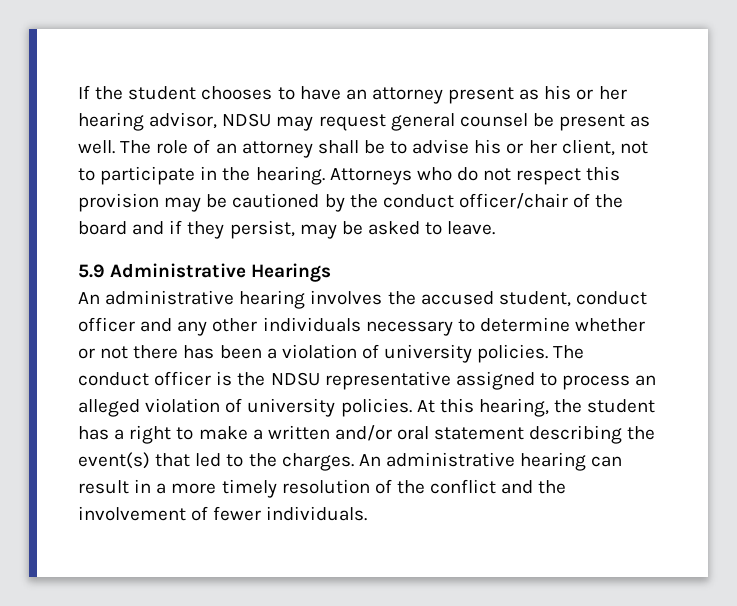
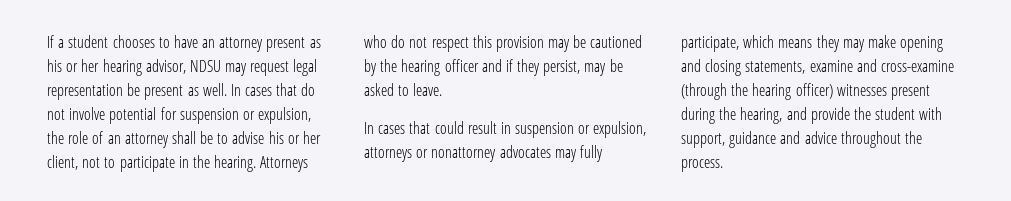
[95,86,124,100] the -> [58,39,65,48] a
[390,113,528,131] general counsel -> [293,59,318,76] [47,84,123,100] legal representation
[120,140,152,154] The -> [230,83,316,96] [47,107,312,124] [47,131,64,144] In cases that do not involve potential for suspension or expulsion, the
[382,193,624,209] [78,221,127,235] conduct officer/chair of the board -> [401,59,479,76] hearing officer
[78,263,332,282] [78,290,647,309] [78,317,646,336] [78,344,585,363] [78,371,657,390] [78,398,656,417] [78,425,656,444] [78,452,623,471] [78,479,567,498] [78,506,368,521] 5.9 Administrative Hearings // An administrative hearing involves the accused student, conduct officer and any other individuals necessary to determine whether or not there has been a violation of university policies. The conduct officer is the NDSU representative assigned to process an alleged violation of university policies. At this hearing, the student has a right to make a written and/or oral statement describing the event(s) that led to the charges. An administrative hearing can result in a more timely resolution of the conflict and the involvement of fewer individuals. -> [364,121,647,138] [364,145,603,162] [681,35,944,52] [681,59,954,76] [681,83,930,100] [681,107,943,124] [681,131,922,148] [681,159,723,172] In cases that could result in suspension or expulsion, attorneys or nonattorney advocates may fully participate, which means they may make opening and closing statements, examine and cross-examine (through the hearing officer) witnesses present during the hearing, and provide the student with support, guidance and advice throughout the process.

